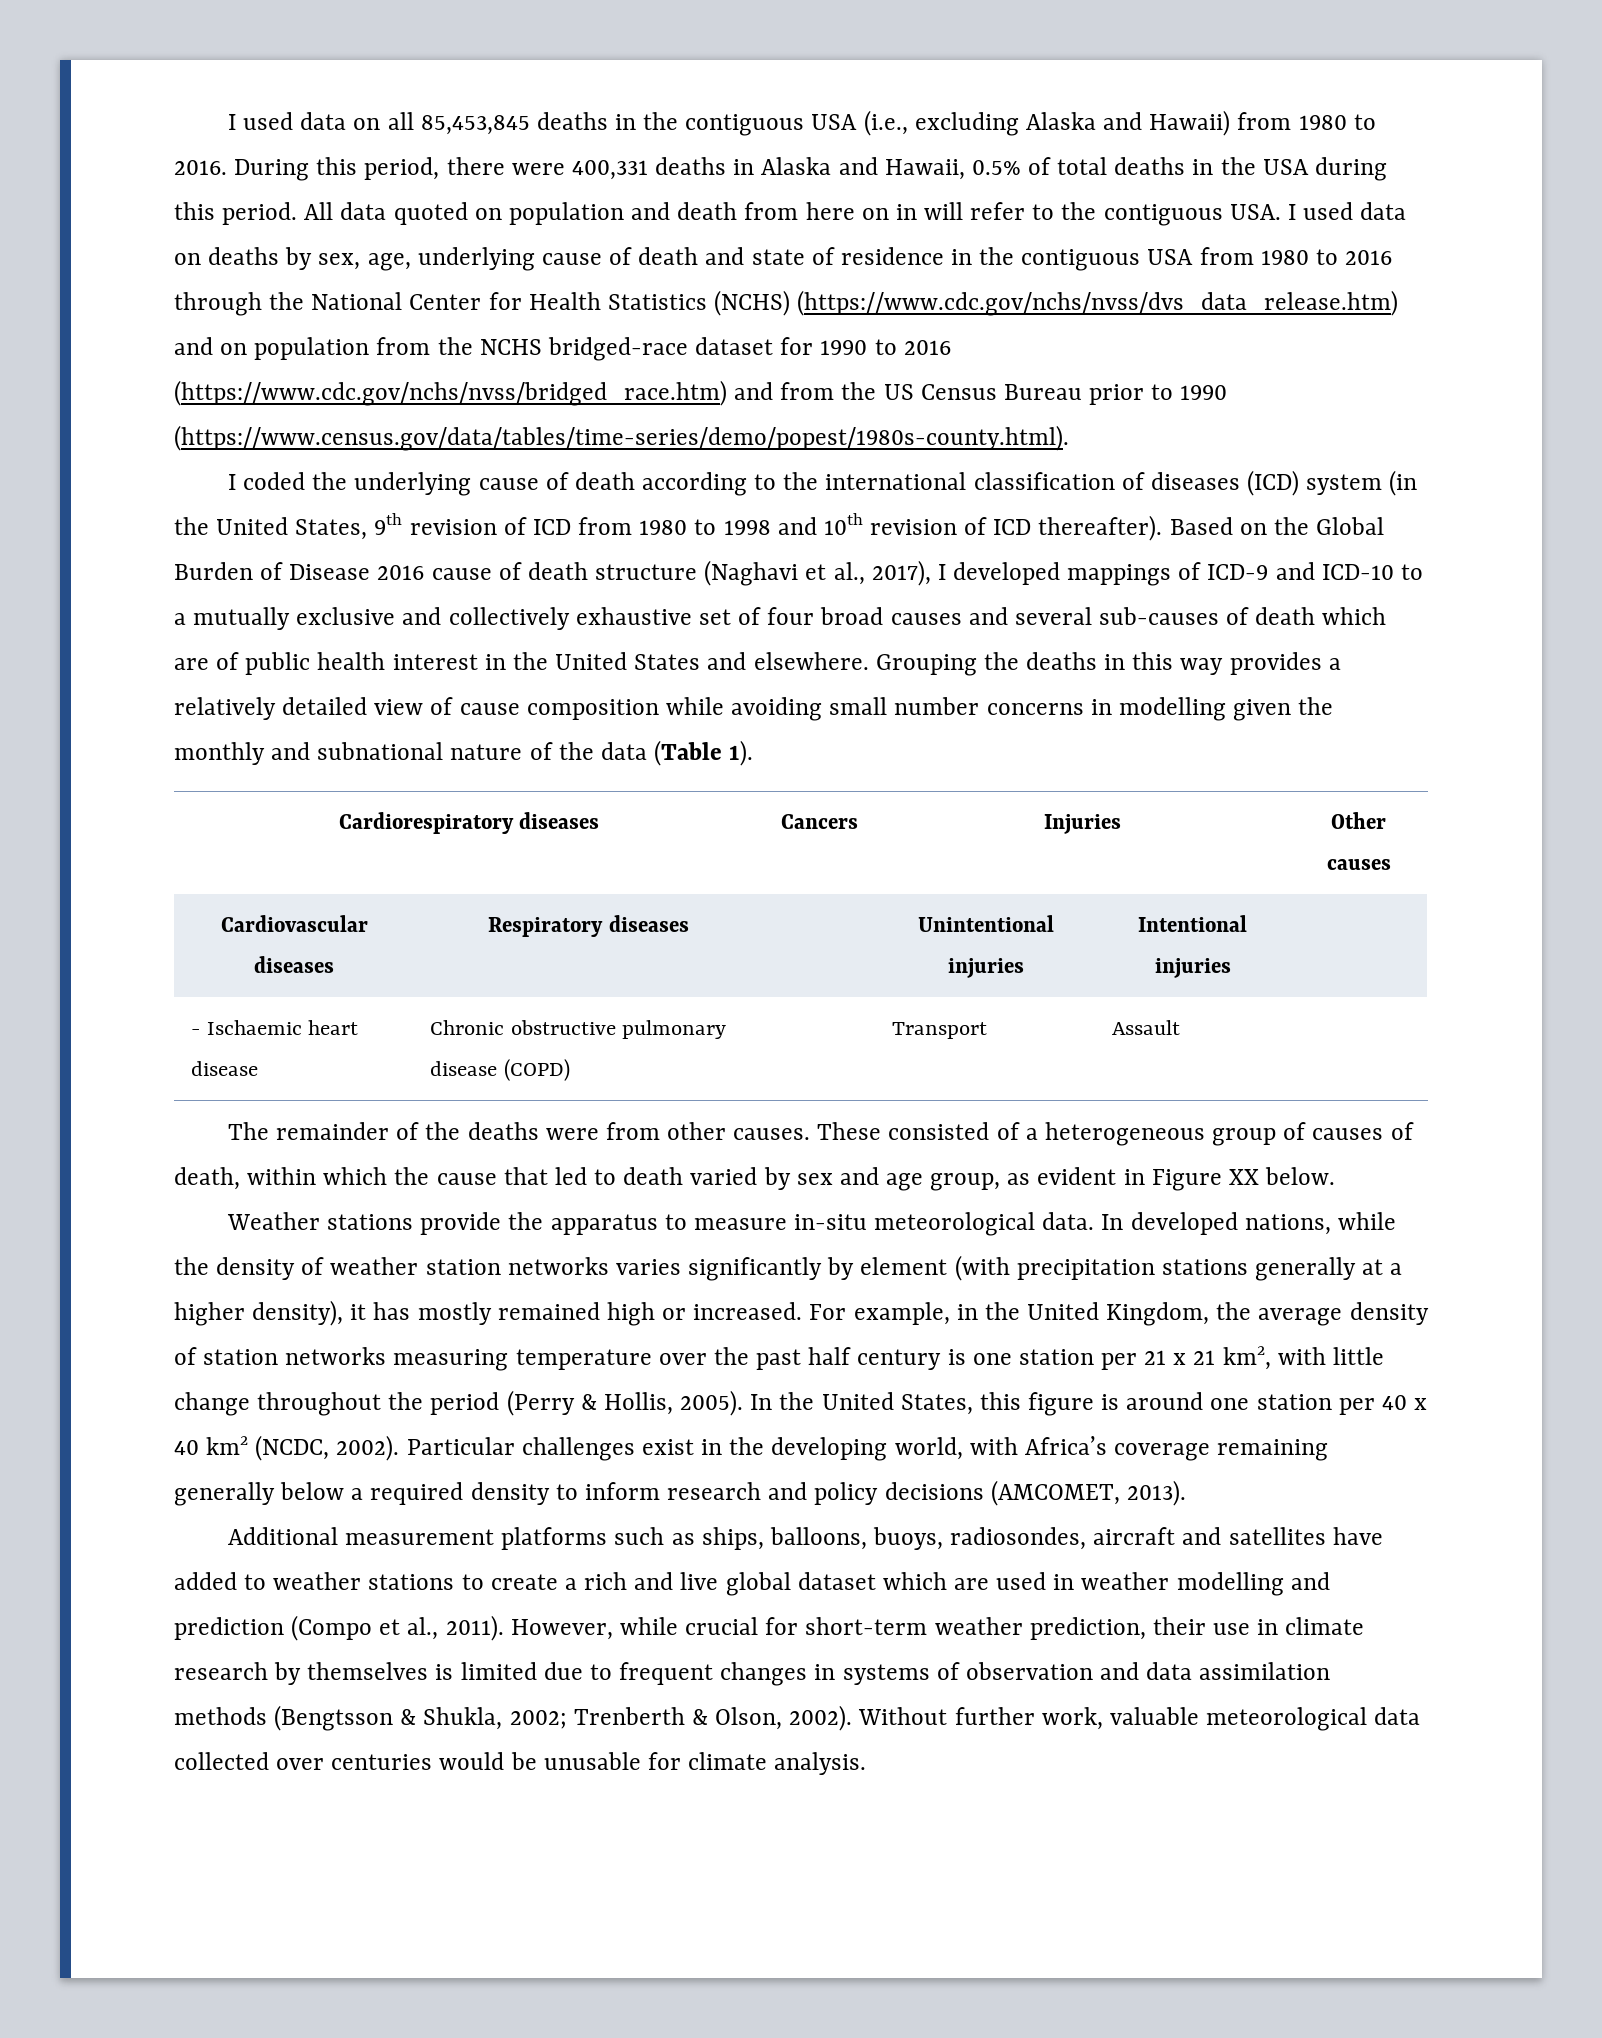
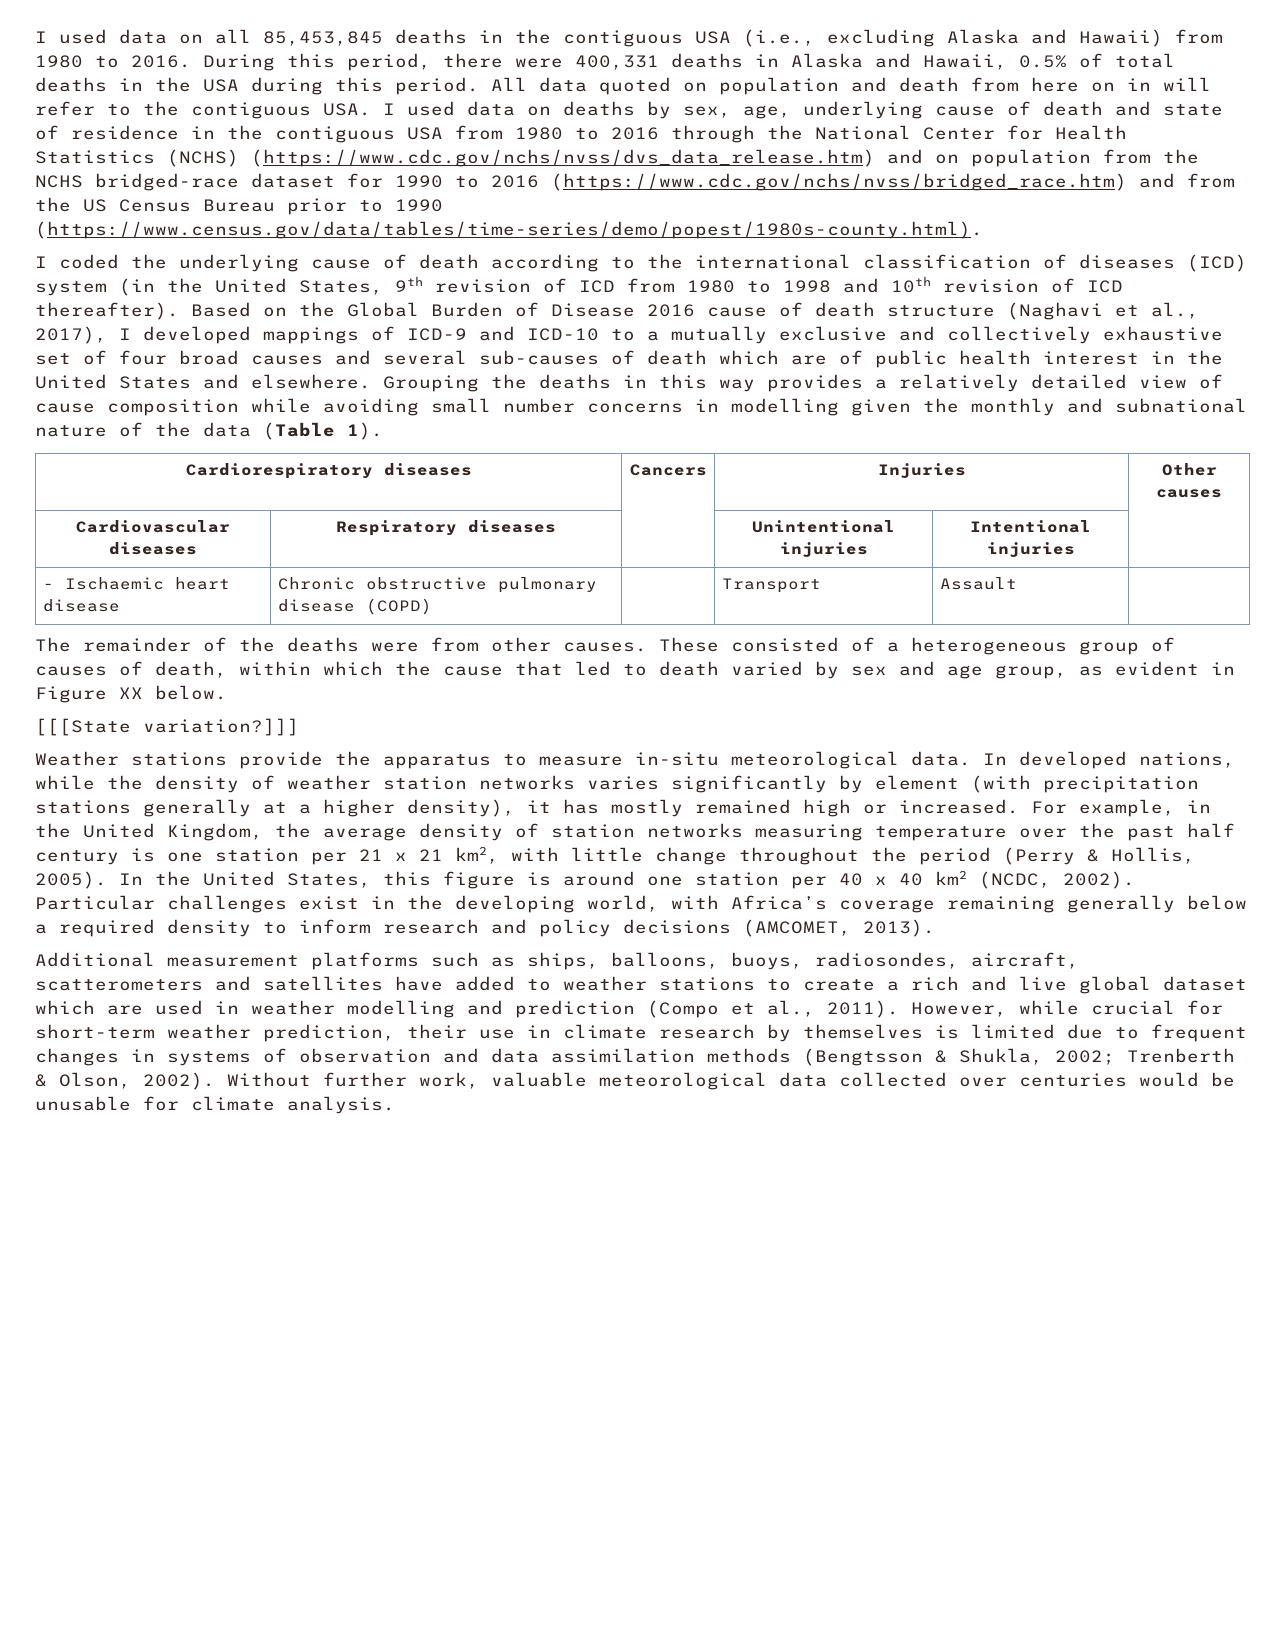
(1336, 1176) none -> [35,718,299,736] // [[[State variation?]]]
[1093,1527,1176,1545] aircraft -> [971,952,1079,969] [35,979,203,991] aircraft, scatterometers

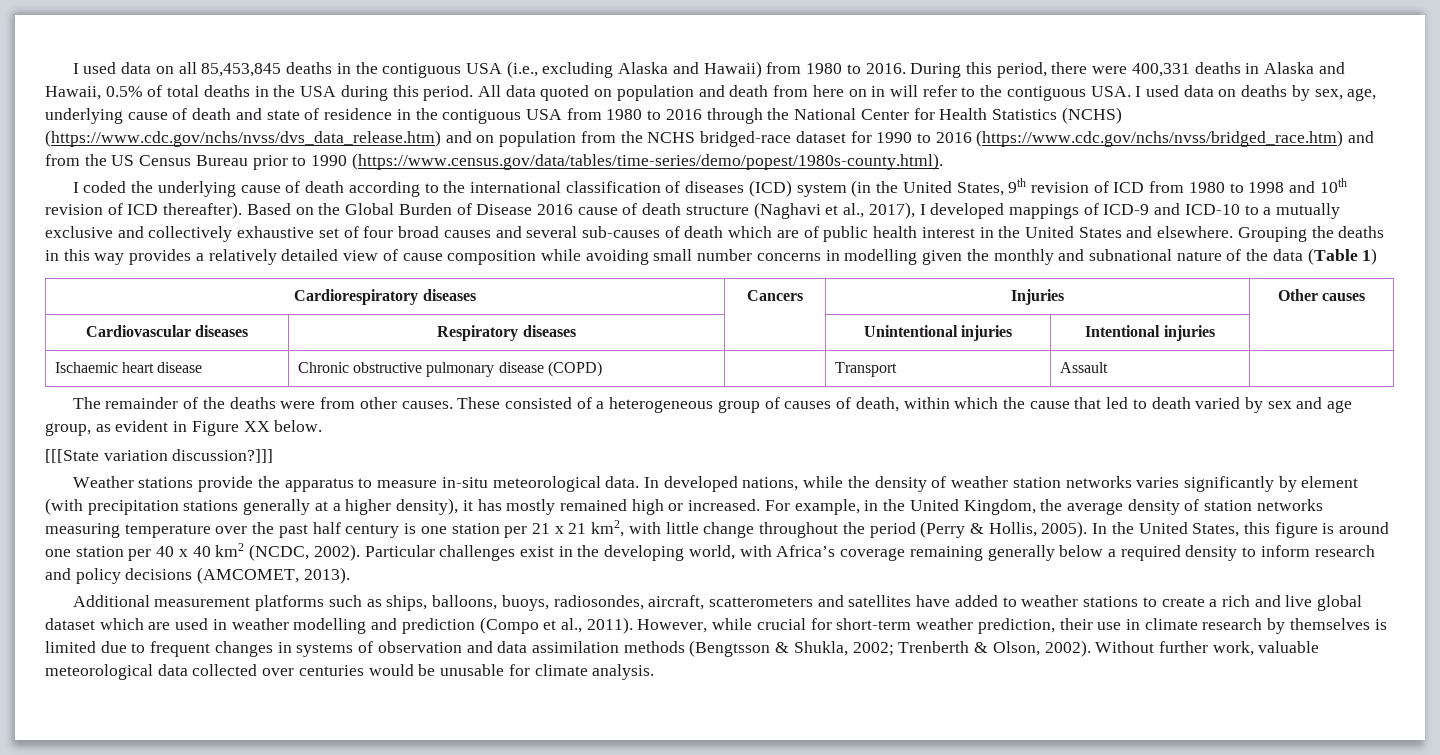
[347,422,383,440] 1). -> [1362,248,1378,265] 1)
[42,583,54,589] - -> (1215, 333) none
[143,718,299,736] variation?]]] -> [103,449,274,463] variation discussion?]]]

